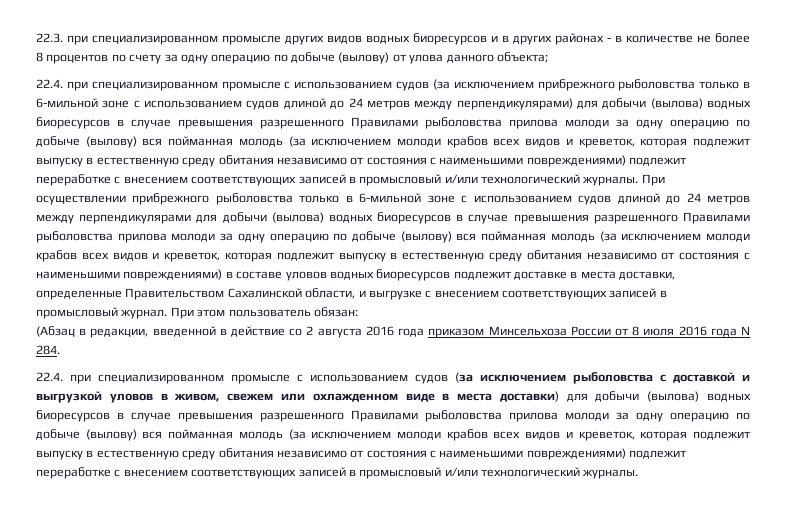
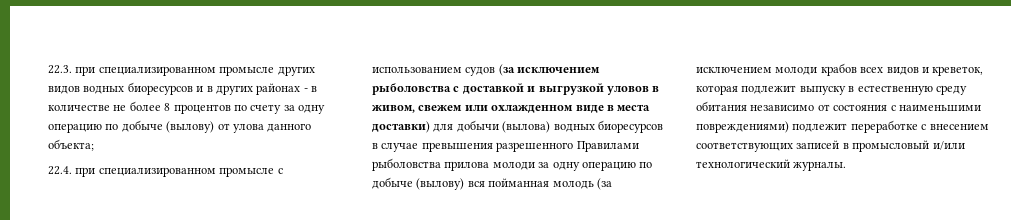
[36,79,751,91] [36,98,751,110] [36,117,750,129] [36,136,751,148] [36,155,688,167] [36,174,665,186] [36,193,750,205] [36,212,750,224] [36,231,750,243] [36,250,750,262] [36,269,676,281] [36,288,667,300] [36,307,358,319] [36,326,751,338] [36,345,60,355] // 22.4. при специализированном промысле с использованием судов (за исключением прибрежного рыболовства только в 6-мильной зоне с использованием судов длиной до 24 метров между перпендикулярами) для добычи (вылова) водных биоресурсов в случае превышения разрешенного Правилами рыболовства прилова молоди за одну операцию по добыче (вылову) вся пойманная молодь (за исключением молоди крабов всех видов и креветок, которая подлежит выпуску в естественную среду обитания независимо от состояния с наименьшими повреждениями) подлежит переработке с внесением соответствующих записей в промысловый и/или технологический журналы. При осуществлении прибрежного рыболовства только в 6-мильной зоне с использованием судов длиной до 24 метров между перпендикулярами для добычи (вылова) водных биоресурсов в случае превышения разрешенного Правилами рыболовства прилова молоди за одну операцию по добыче (вылову) вся пойманная молодь (за исключением молоди крабов всех видов и креветок, которая подлежит выпуску в естественную среду обитания независимо от состояния с наименьшими повреждениями) в составе уловов водных биоресурсов подлежит доставке в места доставки, определенные Правительством Сахалинской области, и выгрузке с внесением соответствующих записей в промысловый журнал. При этом пользователь обязан: // (Абзац в редакции, введенной в действие со 2 августа 2016 года приказом Минсельхоза России от 8 июля 2016 года N 284. -> (94, 145) none

